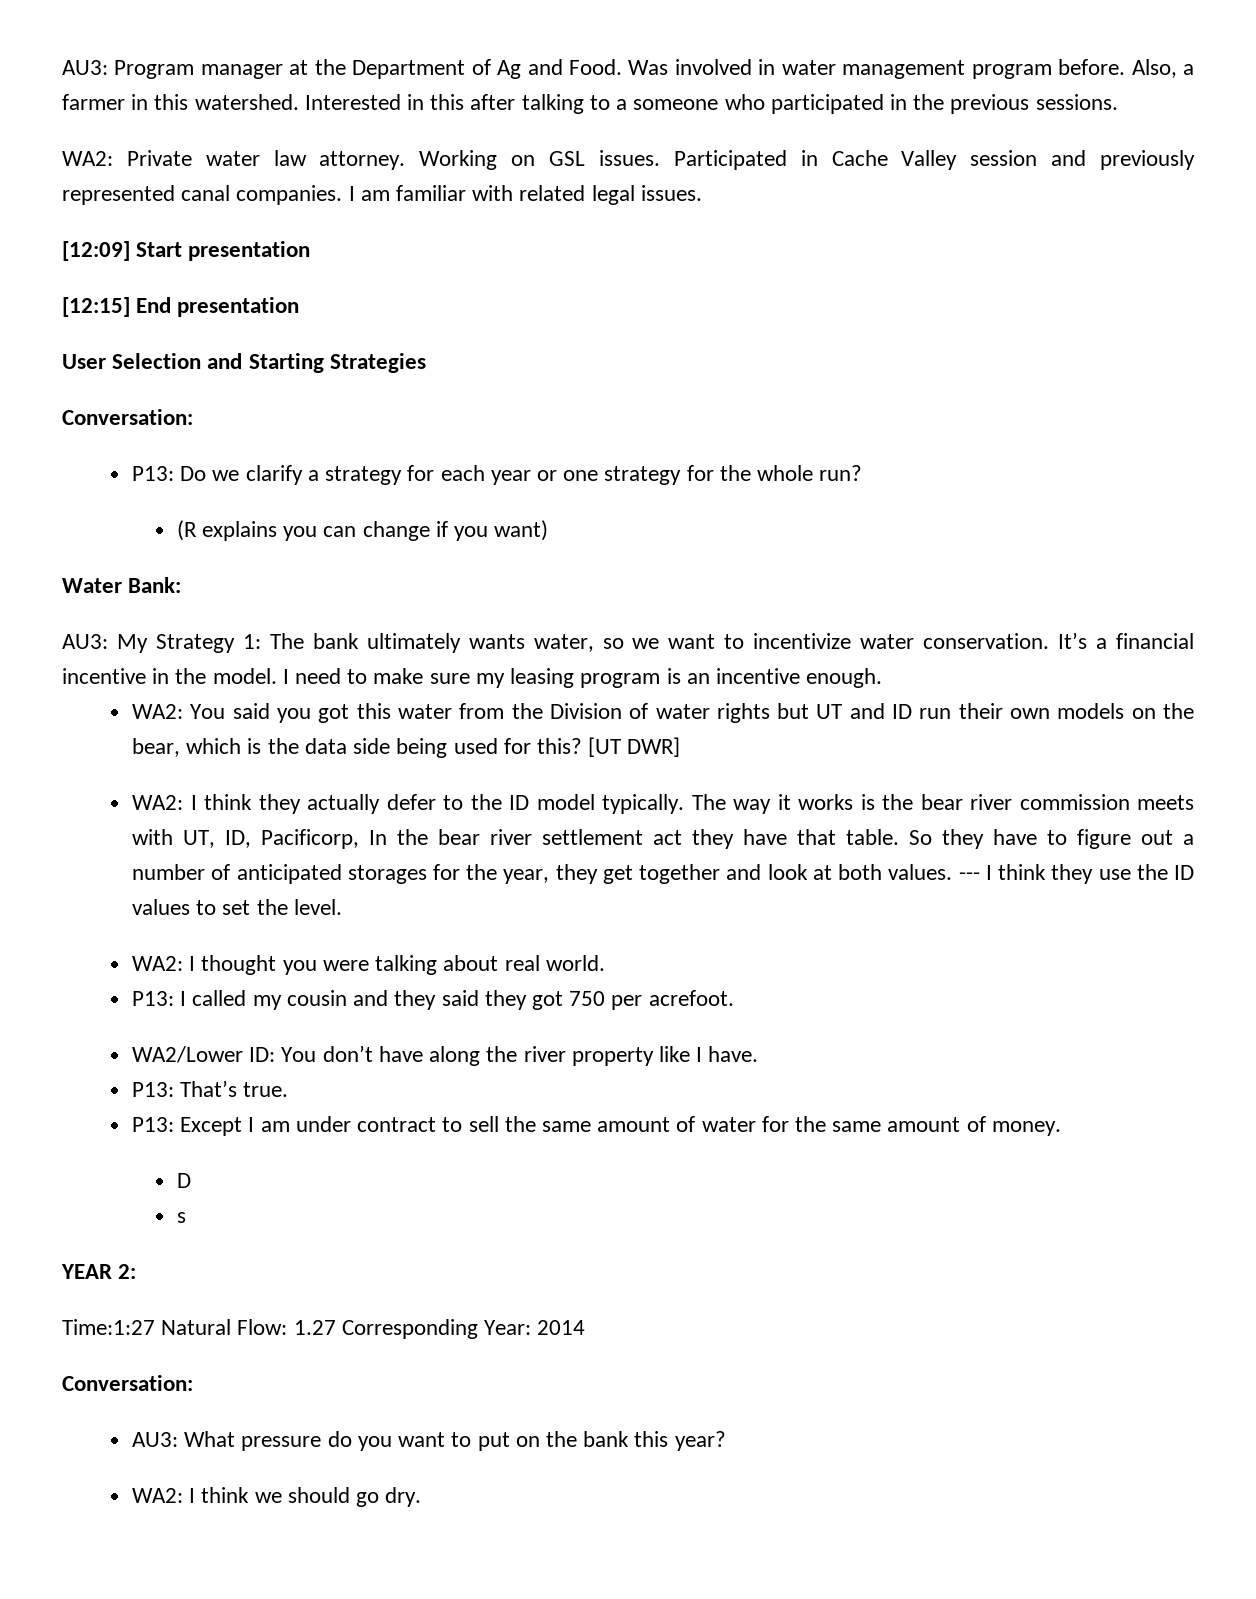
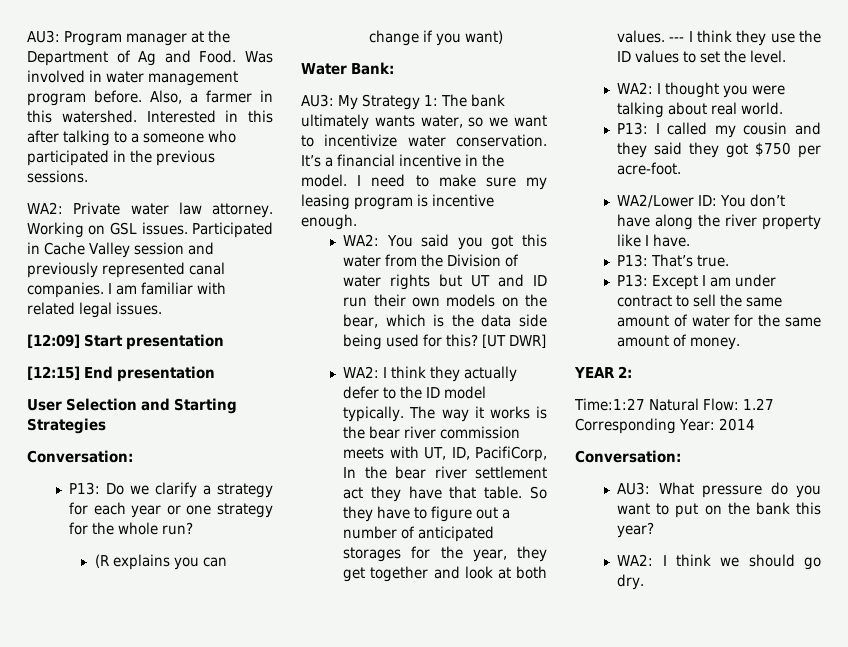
[686,673,710,684] an -> (429, 200) none
[261,829,360,849] Pacificorp, -> [475,446,547,462] PacifiCorp,
[569,990,734,1010] 750 per acrefoot. -> [755,142,821,158] [617,162,682,175] $750 per acre-foot.
[176,1173,191,1188] [176,1212,186,1223] // D // s -> (741, 343) none

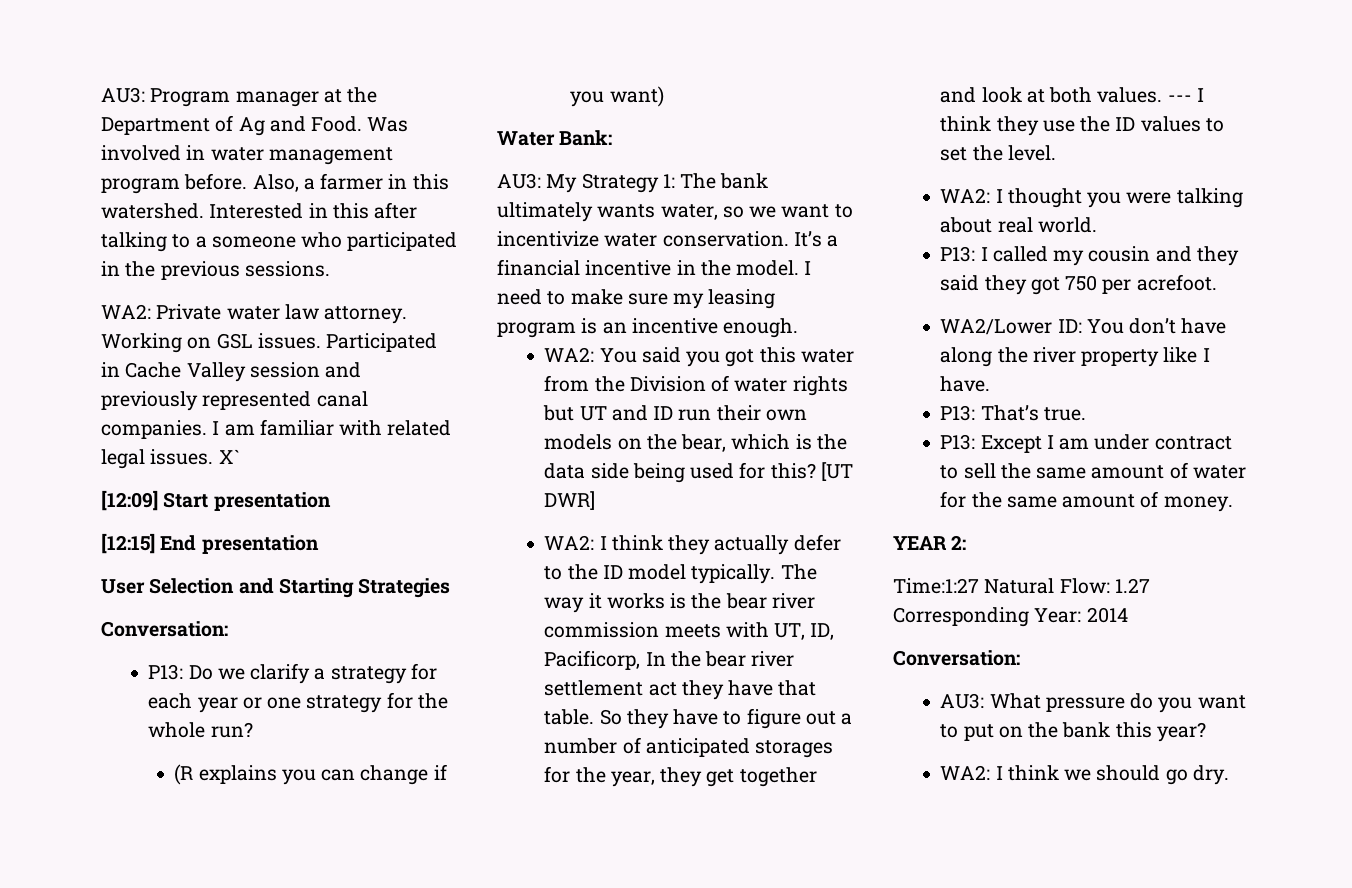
(163, 308) none -> [218,449,240,464] X`
(429, 200) none -> [602,322,627,334] an
[475,446,547,462] PacifiCorp, -> [544,650,641,670] Pacificorp,
[755,142,821,158] [617,162,682,175] $750 per acre-foot. -> [1065,274,1217,294] 750 per acrefoot.

